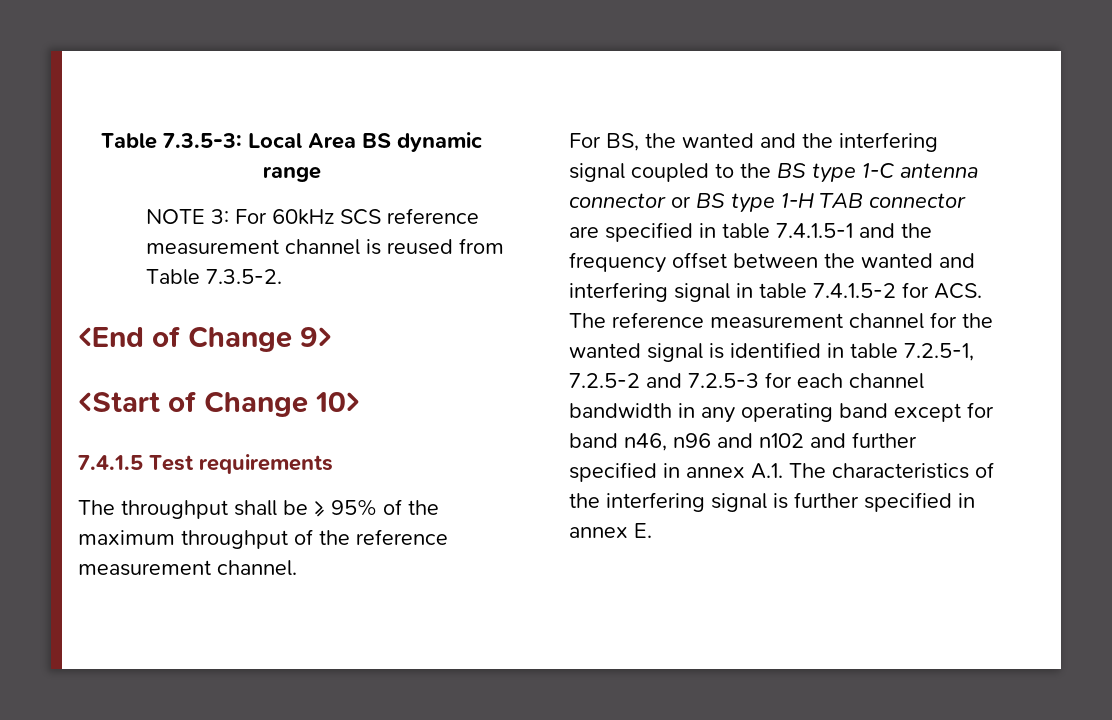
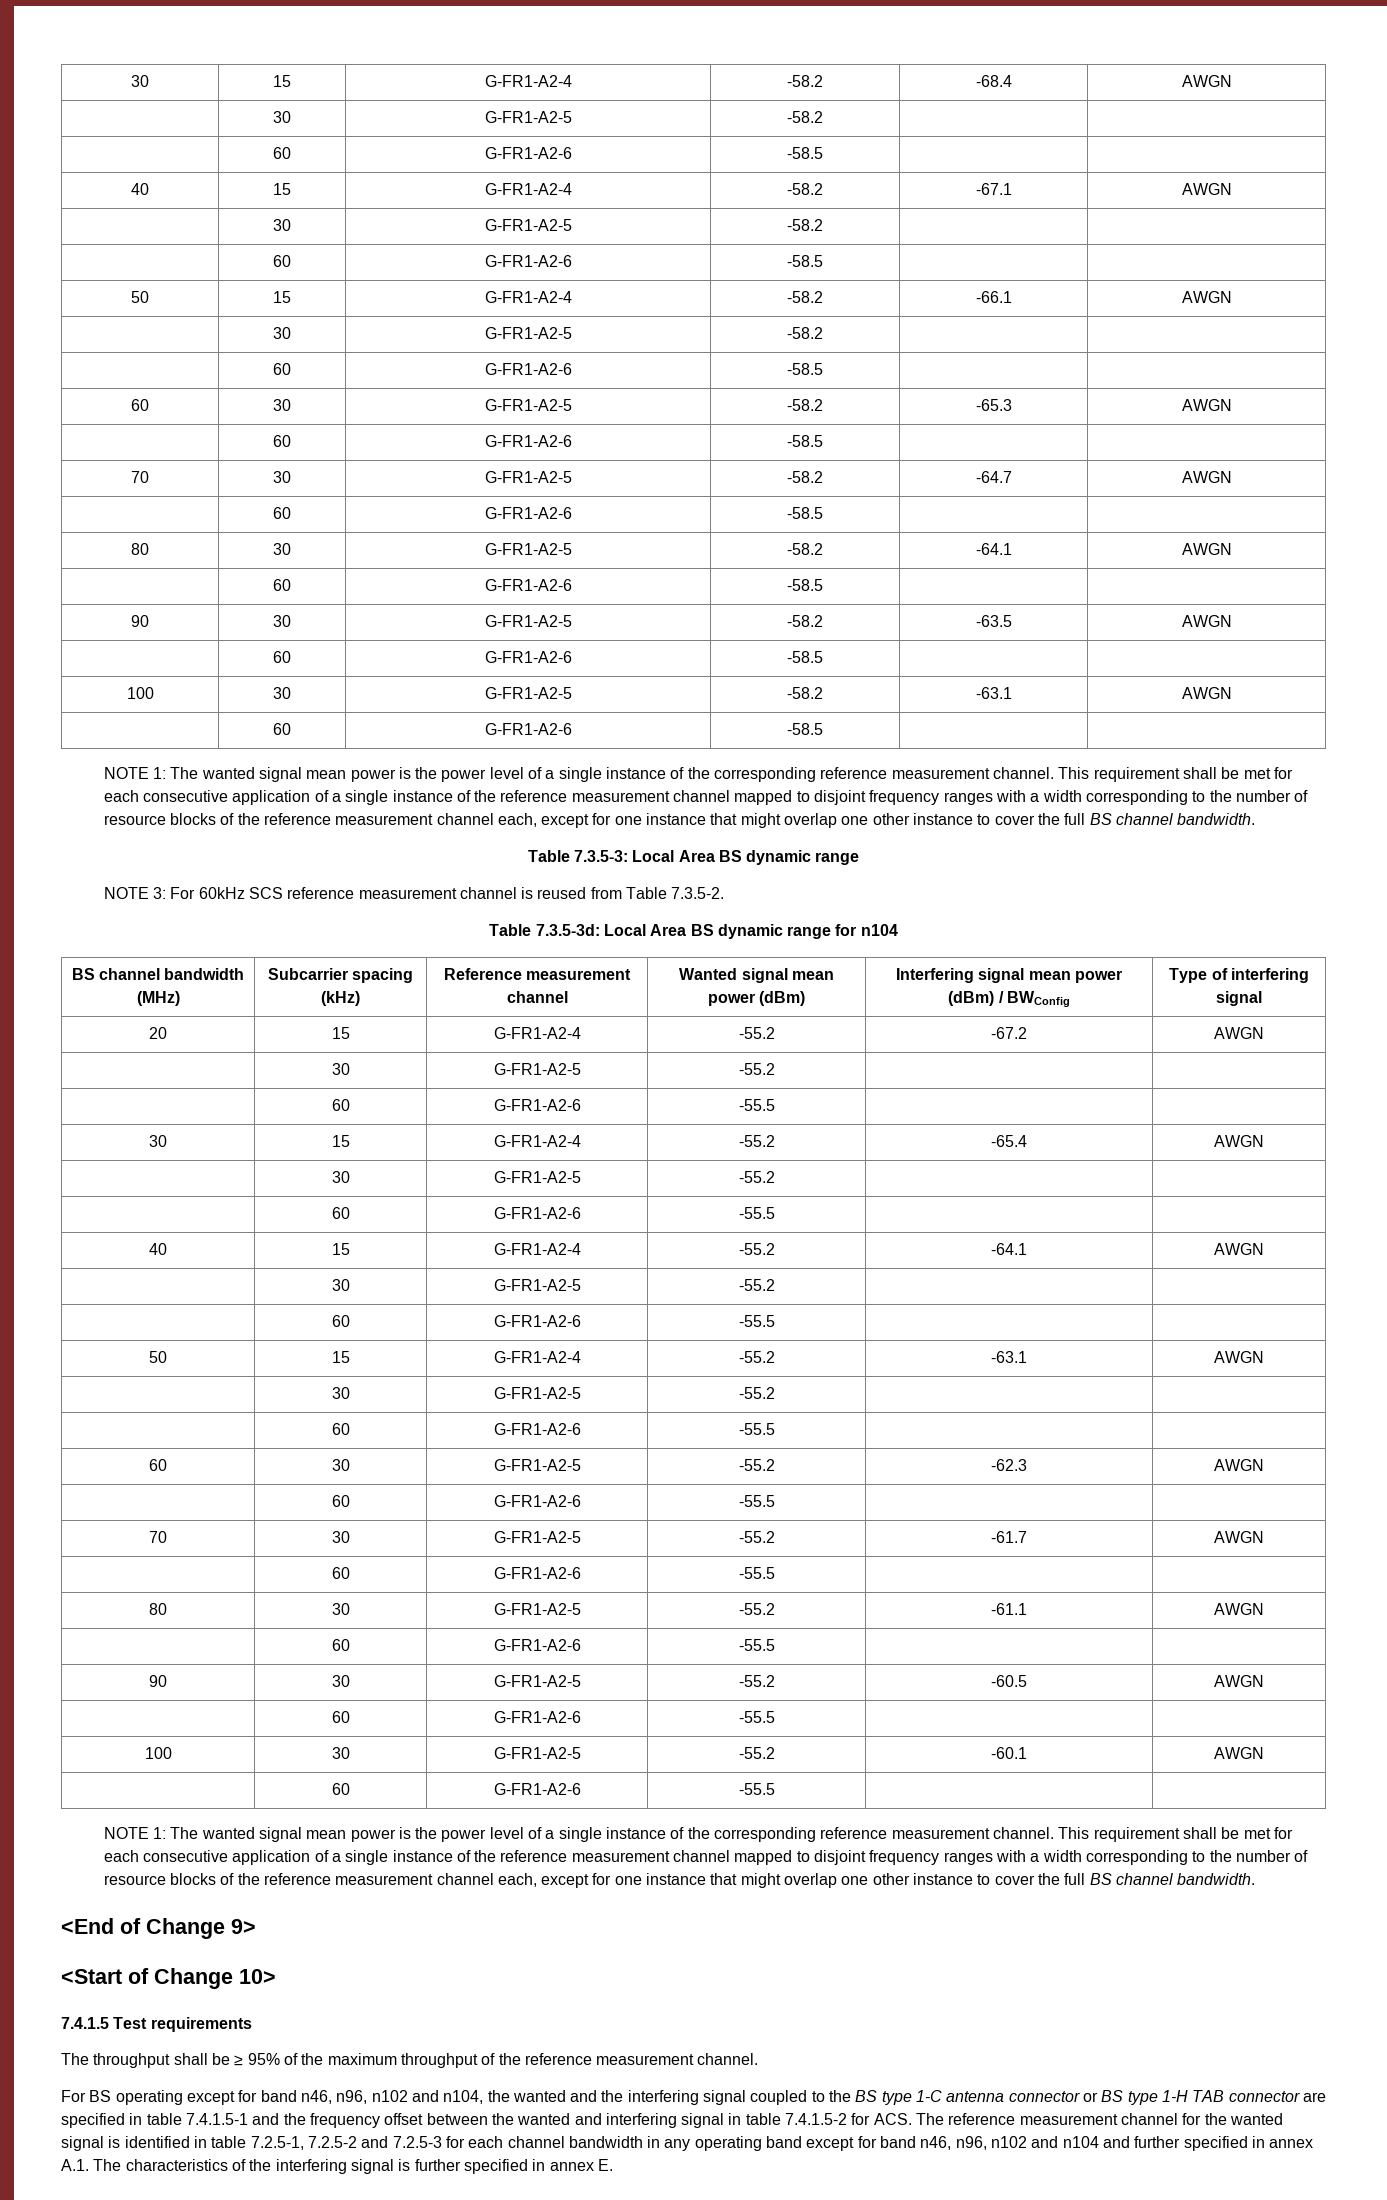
(101, 141) none -> [131,75,149,87] [273,75,291,87] [484,75,572,87] [786,75,823,87] [975,75,1012,87] [1181,75,1232,87] [273,111,291,123] [484,111,572,123] [786,111,823,123] [273,147,291,159] [484,147,572,159] [786,147,823,159] [131,183,149,195] [273,183,291,195] [484,183,572,195] [786,183,823,195] [975,183,1012,195] [1181,183,1232,195] [273,219,291,231] [484,219,572,231] [786,219,823,231] [273,255,291,267] [484,255,572,267] [786,255,823,267] [131,291,149,303] [273,291,291,303] [484,291,572,303] [786,291,823,303] [975,291,1012,303] [1181,291,1232,303] [273,327,291,339] [484,327,572,339] [786,327,823,339] [273,363,291,375] [484,363,572,375] [786,363,823,375] [131,399,149,411] [273,399,291,411] [484,399,572,411] [786,399,823,411] [975,399,1012,411] [1181,399,1232,411] [273,435,291,447] [484,435,572,447] [786,435,823,447] [131,471,149,483] [273,471,291,483] [484,471,572,483] [786,471,823,483] [975,471,1012,483] [1181,471,1232,483] [273,507,291,519] [484,507,572,519] [786,507,823,519] [131,543,149,555] [273,543,291,555] [484,543,572,555] [786,543,823,555] [975,543,1012,555] [1181,543,1232,555] [273,579,291,591] [484,579,572,591] [786,579,823,591] [131,615,149,627] [273,615,291,627] [484,615,572,627] [786,615,823,627] [975,615,1012,627] [1181,615,1232,627] [273,651,291,663] [484,651,572,663] [786,651,823,663] [126,687,154,699] [273,687,291,699] [484,687,572,699] [786,687,823,699] [975,687,1012,699] [1181,687,1232,699] [273,723,291,735] [484,723,572,735] [786,723,823,735] [103,767,1293,782] [103,790,1309,805] [103,813,1256,828] 30 | 15 | G-FR1-A2-4 | -58.2 | -68.4 | AWGN // | 30 | G-FR1-A2-5 | -58.2 | | // | 60 | G-FR1-A2-6 | -58.5 | | // 40 | 15 | G-FR1-A2-4 | -58.2 | -67.1 | AWGN // | 30 | G-FR1-A2-5 | -58.2 | | // | 60 | G-FR1-A2-6 | -58.5 | | // 50 | 15 | G-FR1-A2-4 | -58.2 | -66.1 | AWGN // | 30 | G-FR1-A2-5 | -58.2 | | // | 60 | G-FR1-A2-6 | -58.5 | | // 60 | 30 | G-FR1-A2-5 | -58.2 | -65.3 | AWGN // | 60 | G-FR1-A2-6 | -58.5 | | // 70 | 30 | G-FR1-A2-5 | -58.2 | -64.7 | AWGN // | 60 | G-FR1-A2-6 | -58.5 | | // 80 | 30 | G-FR1-A2-5 | -58.2 | -64.1 | AWGN // | 60 | G-FR1-A2-6 | -58.5 | | // 90 | 30 | G-FR1-A2-5 | -58.2 | -63.5 | AWGN // | 60 | G-FR1-A2-6 | -58.5 | | // 100 | 30 | G-FR1-A2-5 | -58.2 | -63.1 | AWGN // | 60 | G-FR1-A2-6 | -58.5 | | // NOTE 1: The wanted signal mean power is the power level of a single instance of the corresponding reference measurement channel. This requirement shall be met for each consecutive application of a single instance of the reference measurement channel mapped to disjoint frequency ranges with a width corresponding to the number of resource blocks of the reference measurement channel each, except for one instance that might overlap one other instance to cover the full BS channel bandwidth. //
(282, 276) none -> [489,924,898,939] [71,968,245,980] [136,991,180,1006] [267,968,414,983] [321,991,360,1006] [443,968,632,980] [506,991,568,1003] [679,968,834,983] [707,991,806,1006] [896,968,1122,983] [948,991,1070,1007] [1169,968,1309,983] [1216,991,1262,1006] [149,1027,167,1039] [331,1027,350,1039] [493,1027,581,1039] [738,1027,775,1039] [990,1027,1027,1039] [1214,1027,1264,1039] [331,1063,350,1075] [493,1063,581,1075] [738,1063,775,1075] [331,1099,350,1111] [493,1099,581,1111] [738,1099,775,1111] [149,1135,167,1147] [331,1135,350,1147] [493,1135,581,1147] [738,1135,775,1147] [990,1135,1027,1147] [1214,1135,1264,1147] [331,1171,350,1183] [493,1171,581,1183] [738,1171,775,1183] [331,1207,350,1219] [493,1207,581,1219] [738,1207,775,1219] [149,1243,167,1255] [331,1243,350,1255] [493,1243,581,1255] [738,1243,775,1255] [990,1243,1027,1255] [1214,1243,1264,1255] [331,1279,350,1291] [493,1279,581,1291] [738,1279,775,1291] [331,1315,350,1327] [493,1315,581,1327] [738,1315,775,1327] [149,1351,167,1363] [331,1351,350,1363] [493,1351,581,1363] [738,1351,775,1363] [990,1351,1027,1363] [1214,1351,1264,1363] [331,1387,350,1399] [493,1387,581,1399] [738,1387,775,1399] [331,1423,350,1435] [493,1423,581,1435] [738,1423,775,1435] [149,1459,167,1471] [331,1459,350,1471] [493,1459,581,1471] [738,1459,775,1471] [990,1459,1027,1471] [1214,1459,1264,1471] [331,1495,350,1507] [493,1495,581,1507] [738,1495,775,1507] [149,1531,167,1543] [331,1531,350,1543] [493,1531,581,1543] [738,1531,775,1543] [990,1531,1027,1543] [1214,1531,1264,1543] [331,1567,350,1579] [493,1567,581,1579] [738,1567,775,1579] [149,1603,167,1615] [331,1603,350,1615] [493,1603,581,1615] [738,1603,775,1615] [990,1603,1027,1615] [1214,1603,1264,1615] [331,1639,350,1651] [493,1639,581,1651] [738,1639,775,1651] [149,1675,167,1687] [331,1675,350,1687] [493,1675,581,1687] [738,1675,775,1687] [990,1675,1027,1687] [1214,1675,1264,1687] [331,1711,350,1723] [493,1711,581,1723] [738,1711,775,1723] [144,1747,172,1759] [331,1747,350,1759] [493,1747,581,1759] [738,1747,775,1759] [990,1747,1027,1759] [1214,1747,1264,1759] [331,1783,350,1795] [493,1783,581,1795] [738,1783,775,1795] [103,1827,1293,1842] [103,1850,1309,1865] [103,1873,1256,1888] // Table 7.3.5-3d: Local Area BS dynamic range for n104 // BS channel bandwidth (MHz) | Subcarrier spacing (kHz) | Reference measurement channel | Wanted signal mean power (dBm) | Interfering signal mean power (dBm) / BWConfig | Type of interfering signal // 20 | 15 | G-FR1-A2-4 | -55.2 | -67.2 | AWGN // | 30 | G-FR1-A2-5 | -55.2 | | // | 60 | G-FR1-A2-6 | -55.5 | | // 30 | 15 | G-FR1-A2-4 | -55.2 | -65.4 | AWGN // | 30 | G-FR1-A2-5 | -55.2 | | // | 60 | G-FR1-A2-6 | -55.5 | | // 40 | 15 | G-FR1-A2-4 | -55.2 | -64.1 | AWGN // | 30 | G-FR1-A2-5 | -55.2 | | // | 60 | G-FR1-A2-6 | -55.5 | | // 50 | 15 | G-FR1-A2-4 | -55.2 | -63.1 | AWGN // | 30 | G-FR1-A2-5 | -55.2 | | // | 60 | G-FR1-A2-6 | -55.5 | | // 60 | 30 | G-FR1-A2-5 | -55.2 | -62.3 | AWGN // | 60 | G-FR1-A2-6 | -55.5 | | // 70 | 30 | G-FR1-A2-5 | -55.2 | -61.7 | AWGN // | 60 | G-FR1-A2-6 | -55.5 | | // 80 | 30 | G-FR1-A2-5 | -55.2 | -61.1 | AWGN // | 60 | G-FR1-A2-6 | -55.5 | | // 90 | 30 | G-FR1-A2-5 | -55.2 | -60.5 | AWGN // | 60 | G-FR1-A2-6 | -55.5 | | // 100 | 30 | G-FR1-A2-5 | -55.2 | -60.1 | AWGN // | 60 | G-FR1-A2-6 | -55.5 | | // NOTE 1: The wanted signal mean power is the power level of a single instance of the corresponding reference measurement channel. This requirement shall be met for each consecutive application of a single instance of the reference measurement channel mapped to disjoint frequency ranges with a width corresponding to the number of resource blocks of the reference measurement channel each, except for one instance that might overlap one other instance to cover the full BS channel bandwidth.
[606,133,639,151] BS, -> [89,2090,484,2105] BS operating except for band n46, n96, n102 and n104,
[673,433,804,448] n96 and n102 -> [955,2136,1099,2150] n96, n102 and n104

